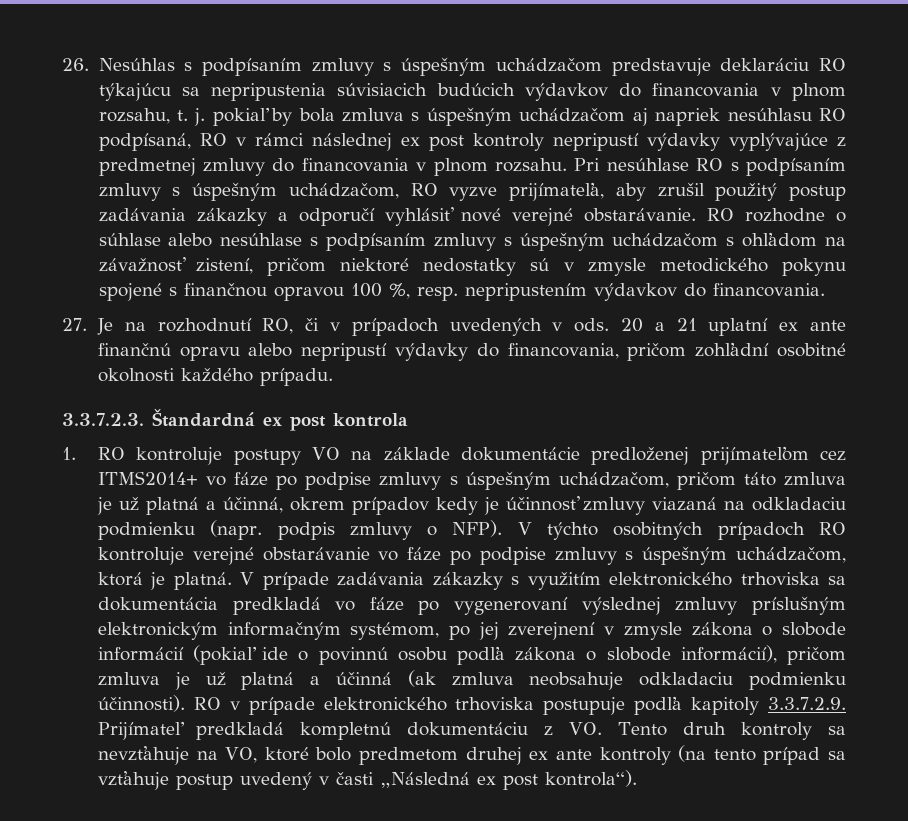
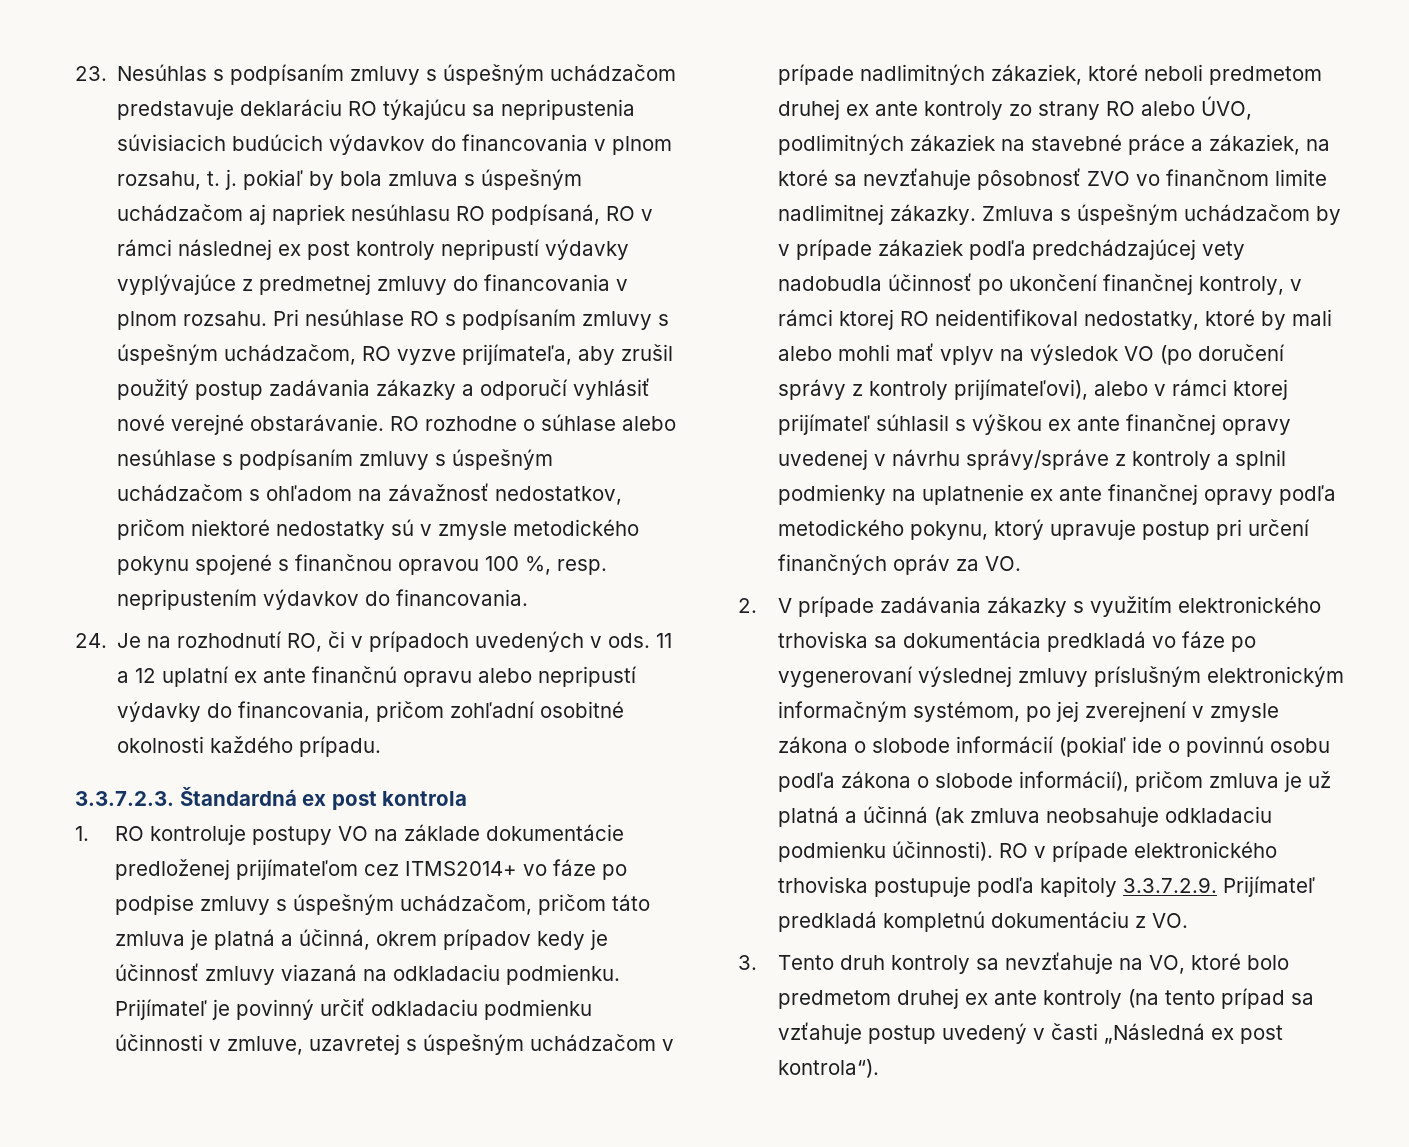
[62,58,89,71] 26. -> [75,66,107,81] 23.
[195,258,253,274] zistení, -> [495,486,623,505] nedostatkov,
[62,318,87,331] 27. -> [75,633,107,648] 24.
[620,318,697,332] 20 a 21 -> [656,633,673,648] [117,668,157,683] 11 a 12
[118,497,139,510] už -> (209, 939) none
[97,520,846,540] [97,546,847,565] [97,572,232,590] podmienku (napr. podpis zmluvy o NFP). V týchto osobitných prípadoch RO kontroluje verejné obstarávanie vo fáze po podpise zmluvy s úspešným uchádzačom, ktorá je platná. -> [506,964,621,985] [115,998,593,1020] [115,1034,675,1055] [778,64,1323,85] [778,96,1253,120] [778,134,1331,155] [778,168,1328,190] [778,204,1342,225] [778,239,1246,260] [778,273,1303,295] [778,309,1333,330] [778,343,1286,365] [778,379,1289,400] [778,414,1292,435] [778,449,1287,470] [778,484,1337,505] [778,519,1311,540] [778,554,1022,575] [738,598,757,613] podmienku. Prijímateľ je povinný určiť odkladaciu podmienku účinnosti v zmluve, uzavretej s úspešným uchádzačom v prípade nadlimitných zákaziek, ktoré neboli predmetom druhej ex ante kontroly zo strany RO alebo ÚVO, podlimitných zákaziek na stavebné práce a zákaziek, na ktoré sa nevzťahuje pôsobnosť ZVO vo finančnom limite nadlimitnej zákazky. Zmluva s úspešným uchádzačom by v prípade zákaziek podľa predchádzajúcej vety nadobudla účinnosť po ukončení finančnej kontroly, v rámci ktorej RO neidentifikoval nedostatky, ktoré by mali alebo mohli mať vplyv na výsledok VO (po doručení správy z kontroly prijímateľovi), alebo v rámci ktorej prijímateľ súhlasil s výškou ex ante finančnej opravy uvedenej v návrhu správy/správe z kontroly a splnil podmienky na uplatnenie ex ante finančnej opravy podľa metodického pokynu, ktorý upravuje postup pri určení finančných opráv za VO. // 2.
(602, 728) none -> [738,955,757,970] // 3.

